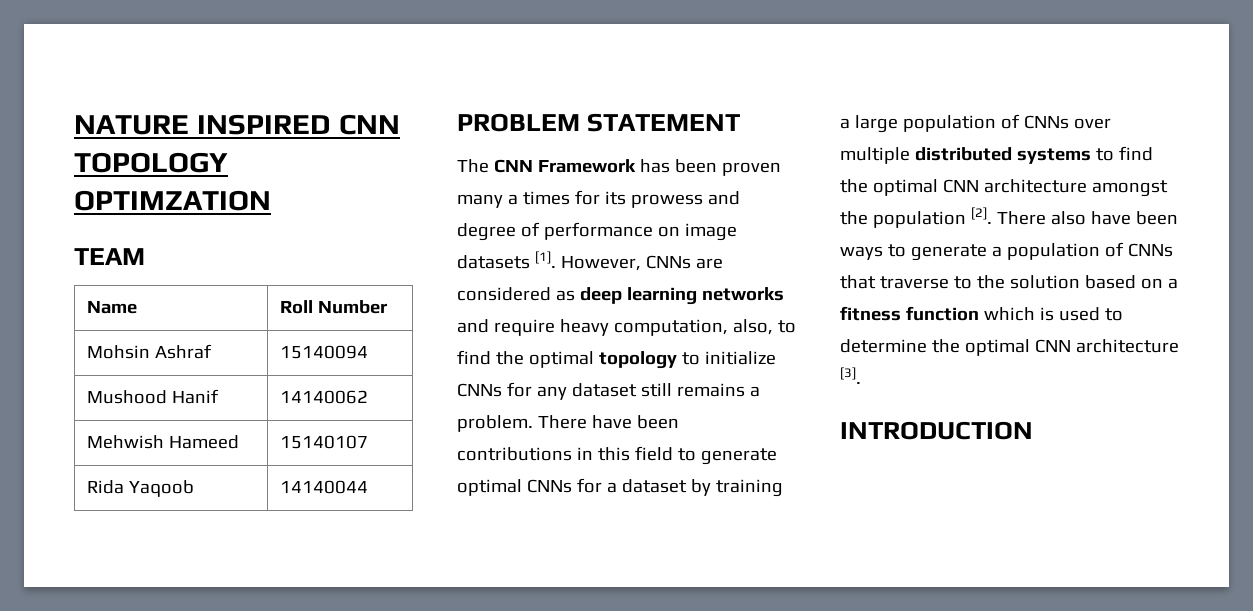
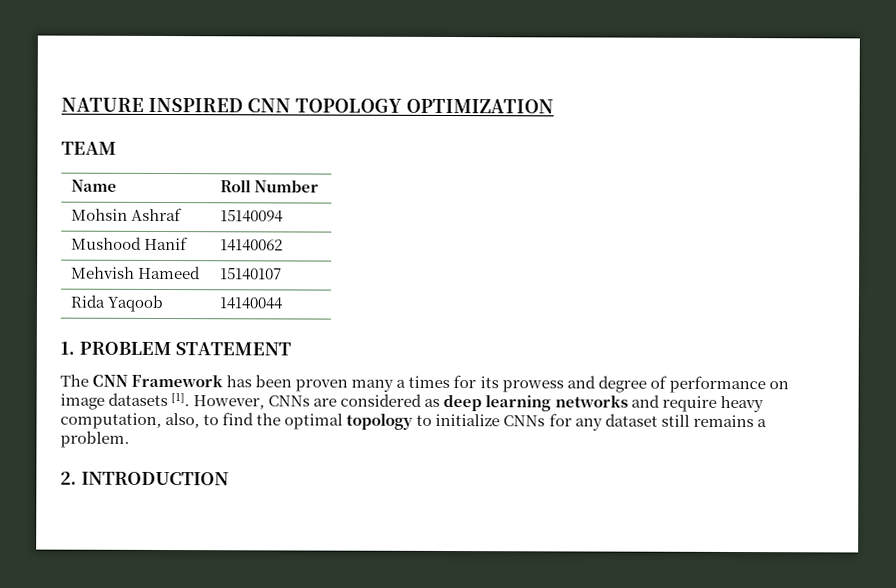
[74,190,271,211] OPTIMZATION -> [406,98,554,114] OPTIMIZATION
[86,435,164,449] Mehwish -> [70,266,135,279] Mehvish
(368, 487) none -> [60,341,75,355] 1.
[537,415,679,429] [457,446,777,465] [457,478,783,497] [840,114,1111,133] [840,146,1153,164] [840,179,1168,197] [840,207,1178,228] [840,242,1173,261] [840,275,1178,289] [840,306,1123,321] [840,339,1179,356] [840,367,861,384] There have been contributions in this field to generate optimal CNNs for a dataset by training a large population of CNNs over multiple distributed systems to find the optimal CNN architecture amongst the population [2]. There also have been ways to generate a population of CNNs that traverse to the solution based on a fitness function which is used to determine the optimal CNN architecture [3]. // -> [60,471,77,485] // 2.

